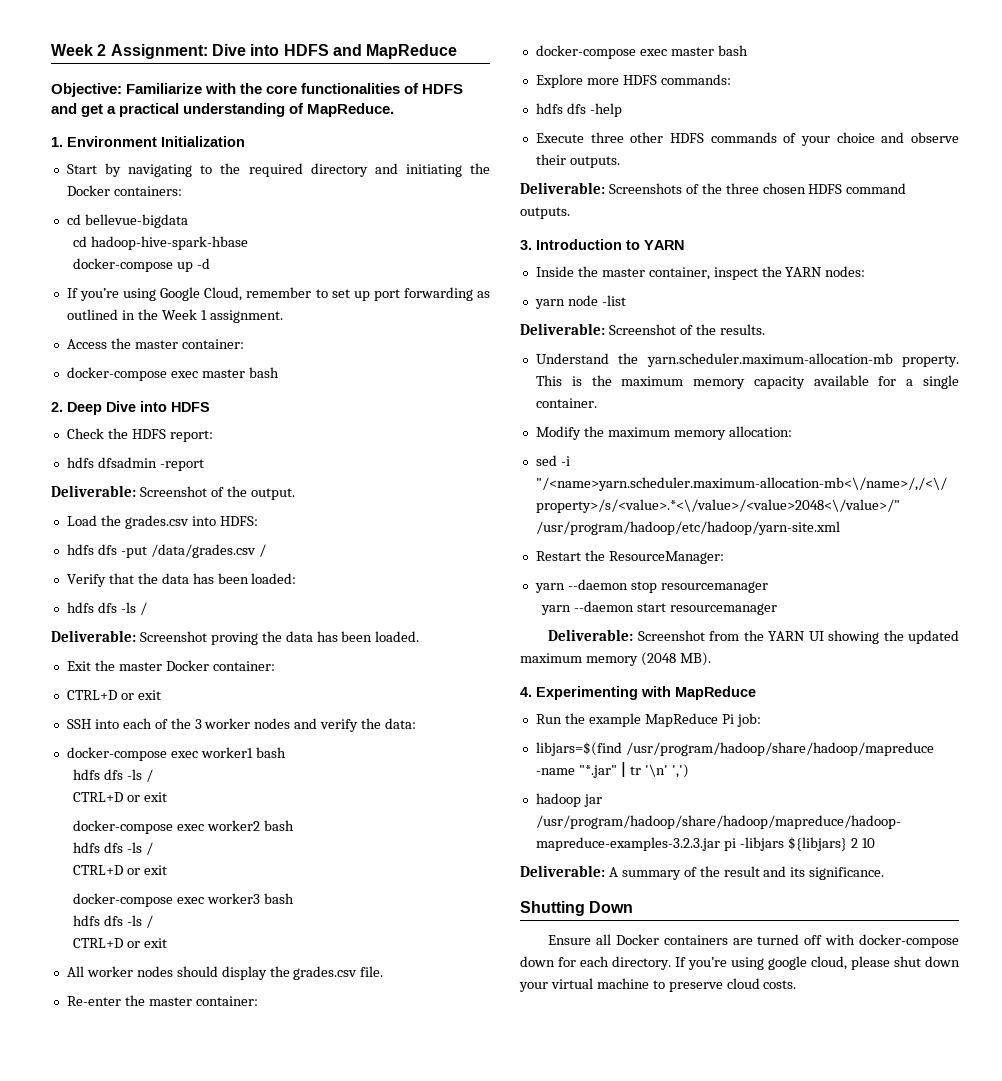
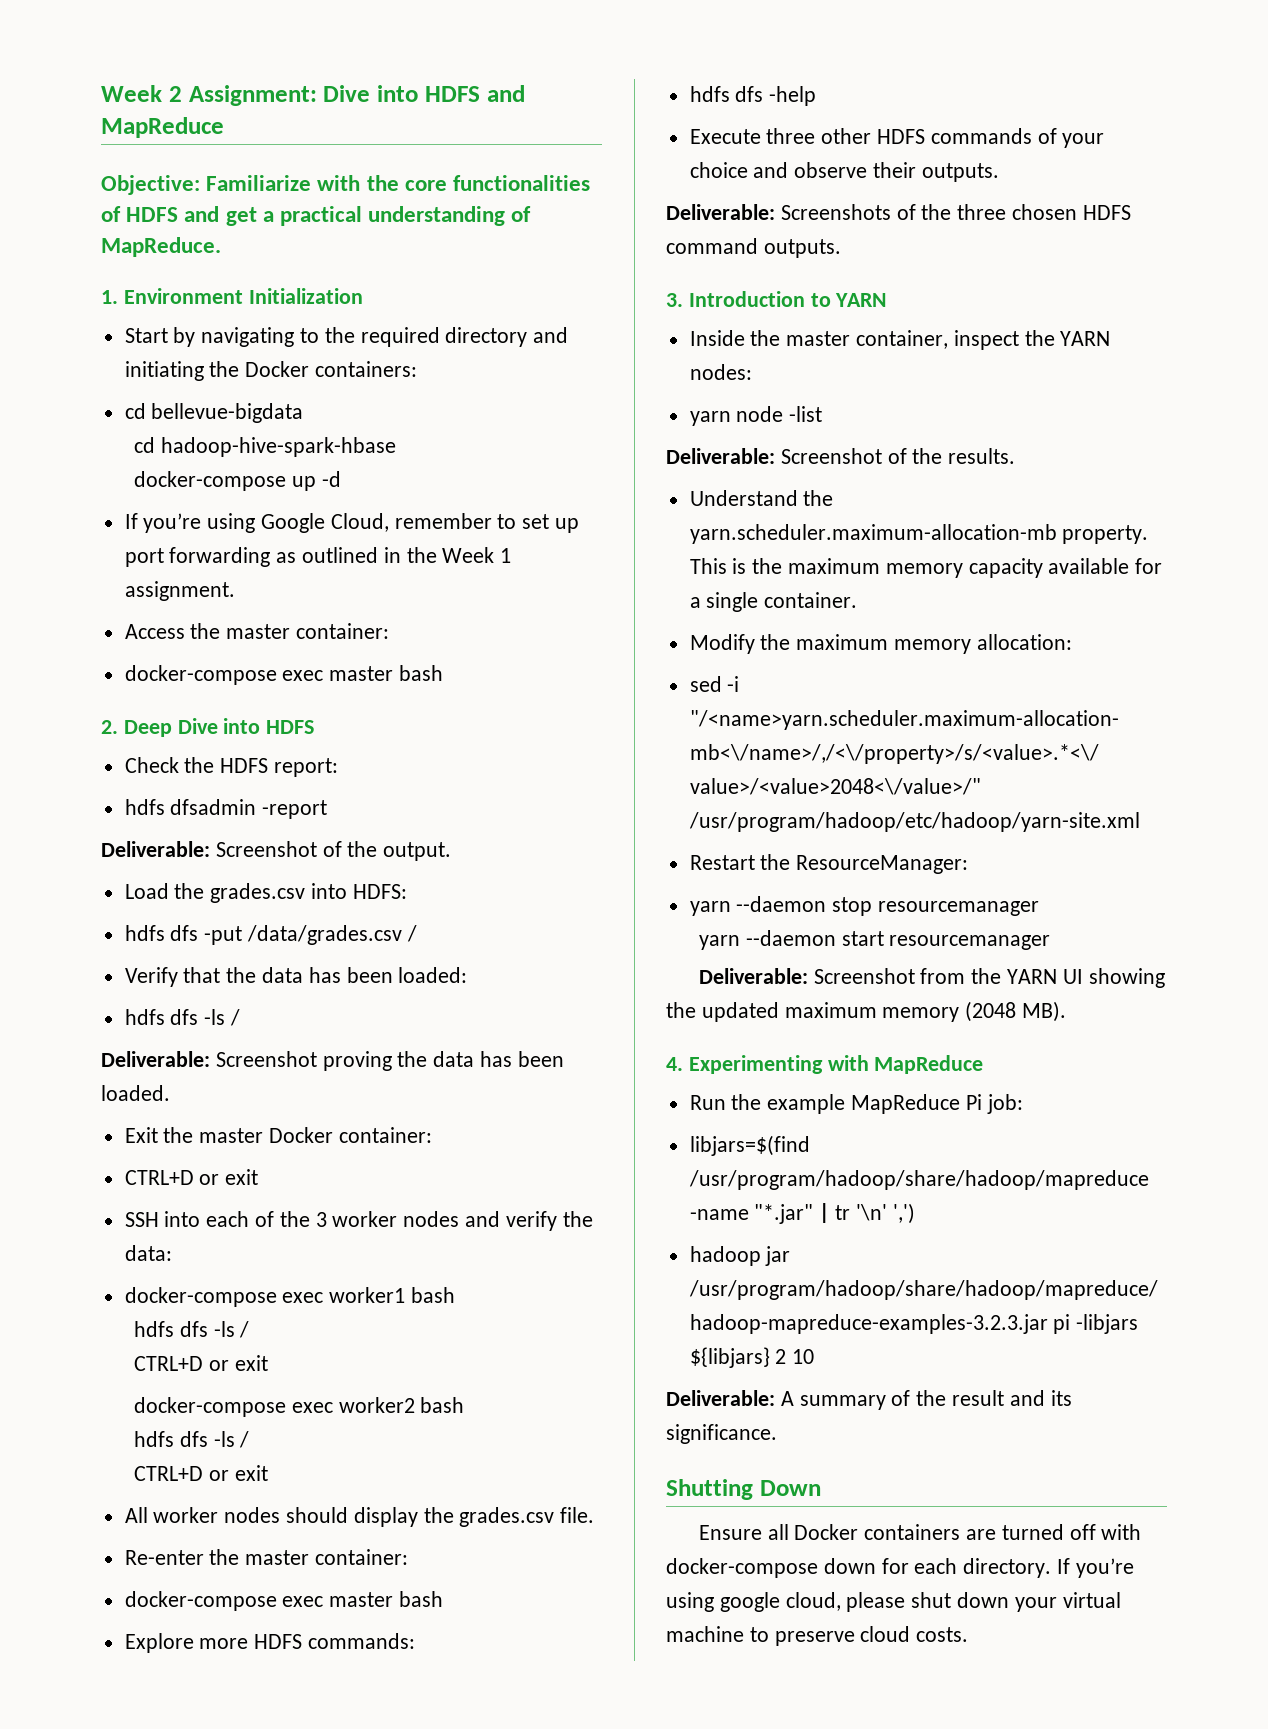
[73,893,294,907] [73,915,153,928] [73,938,167,948] // docker-compose exec worker3 bash // hdfs dfs -ls / // CTRL+D or exit -> (268, 1473) none

